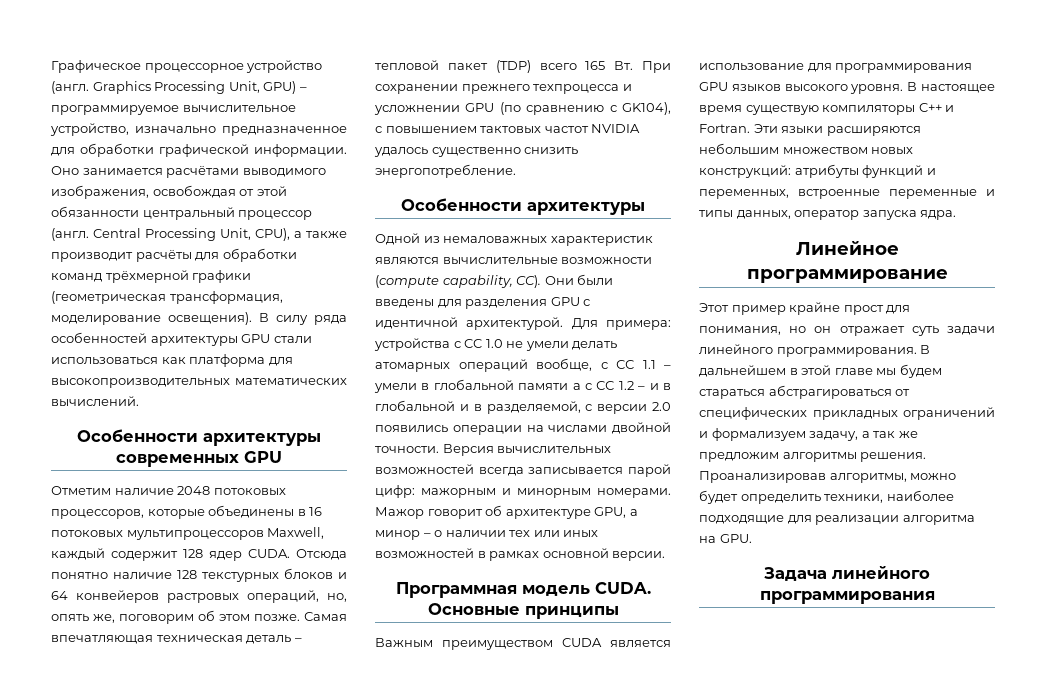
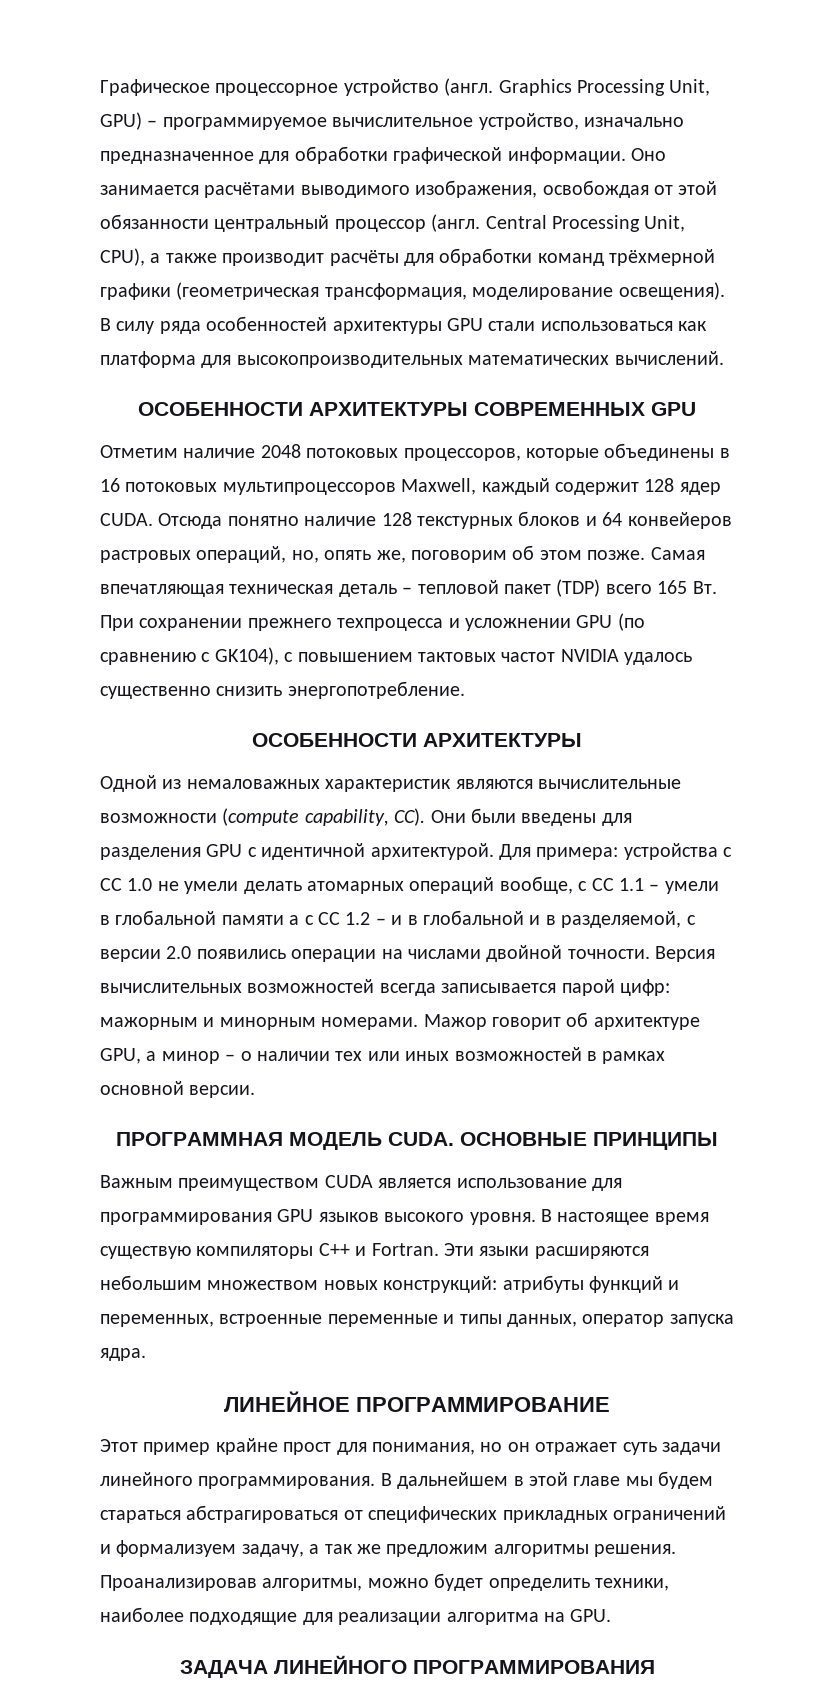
[77,429,321,446] [116,454,239,467] Особенности архитектуры современных -> [138,402,645,416] ОСОБЕННОСТИ АРХИТЕКТУРЫ СОВРЕМЕННЫХ
[401,198,645,215] Особенности архитектуры -> [252,733,582,747] ОСОБЕННОСТИ АРХИТЕКТУРЫ
[395,582,651,598] [427,603,619,619] Программная модель CUDA. Основные принципы -> [116,1132,718,1150] ПРОГРАММНАЯ МОДЕЛЬ CUDA. ОСНОВНЫЕ ПРИНЦИПЫ
[795,241,899,255] [746,269,948,283] Линейное программирование -> [224,1391,610,1412] ЛИНЕЙНОЕ ПРОГРАММИРОВАНИЕ
[764,566,930,581] [759,591,935,604] Задача линейного программирования -> [179,1655,655,1678] ЗАДАЧА ЛИНЕЙНОГО ПРОГРАММИРОВАНИЯ

